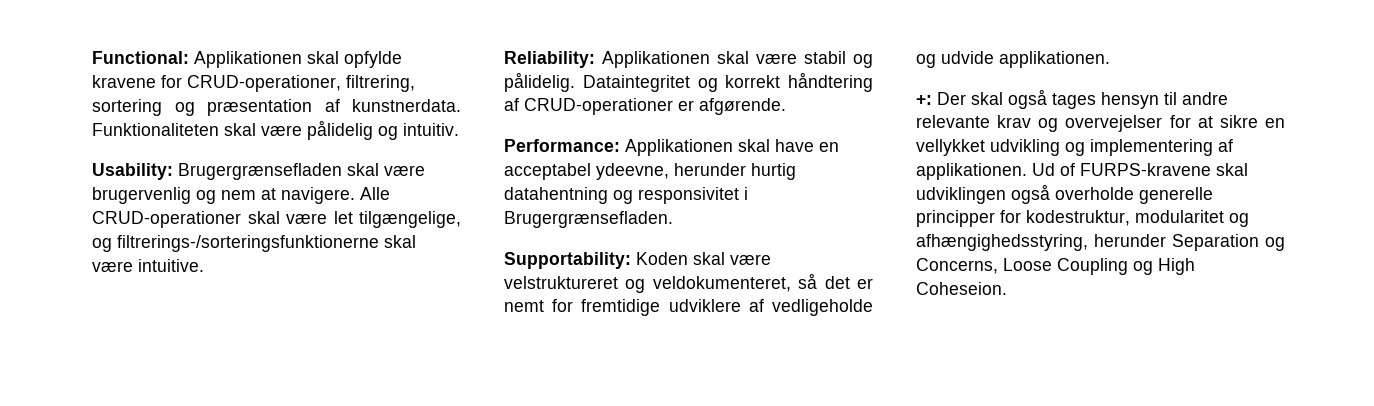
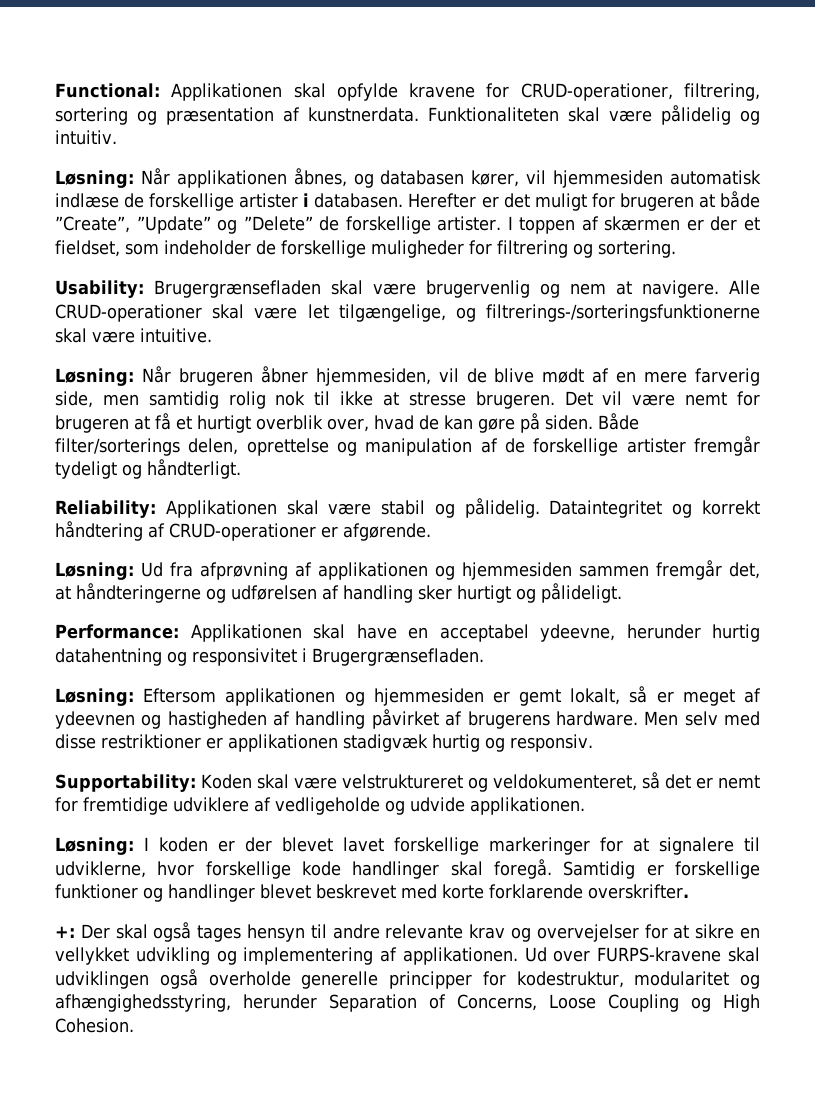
(459, 129) none -> [55,168,762,188] [55,191,761,211] [55,216,760,234] [55,240,676,258] // Løsning: Når applikationen åbnes, og databasen kører, vil hjemmesiden automatisk indlæse de forskellige artister i databasen. Herefter er det muligt for brugeren at både ”Create”, ”Update” og ”Delete” de forskellige artister. I toppen af skærmen er der et fieldset, som indeholder de forskellige muligheder for filtrering og sortering.
(204, 265) none -> [55,366,760,386] [55,391,760,409] [55,413,639,433] [55,436,760,456] [55,459,241,479] // Løsning: Når brugeren åbner hjemmesiden, vil de blive mødt af en mere farverig side, men samtidig rolig nok til ikke at stresse brugeren. Det vil være nemt for brugeren at få et hurtigt overblik over, hvad de kan gøre på siden. Både filter/sorterings delen, oprettelse og manipulation af de forskellige artister fremgår tydeligt og håndterligt.
(786, 106) none -> [55,560,760,580] [55,583,622,603] // Løsning: Ud fra afprøvning af applikationen og hjemmesiden sammen fremgår det, at håndteringerne og udførelsen af handling sker hurtigt og pålideligt.
(673, 219) none -> [55,686,761,706] [55,709,761,729] [55,734,593,752] // Løsning: Eftersom applikationen og hjemmesiden er gemt lokalt, så er meget af ydeevnen og hastigheden af handling påvirket af brugerens hardware. Men selv med disse restriktioner er applikationen stadigvæk hurtig og responsiv.
(1110, 59) none -> [55,837,760,855] [55,859,760,879] [55,884,689,902] // Løsning: I koden er der blevet lavet forskellige markeringer for at signalere til udviklerne, hvor forskellige kode handlinger skal foregå. Samtidig er forskellige funktioner og handlinger blevet beskrevet med korte forklarende overskrifter.
[1060,163,1075,176] of -> [553,950,591,962] over
[1265,237,1285,251] og -> [429,994,446,1009] of
[916,282,1007,295] Coheseion. -> [55,1018,134,1033] Cohesion.

